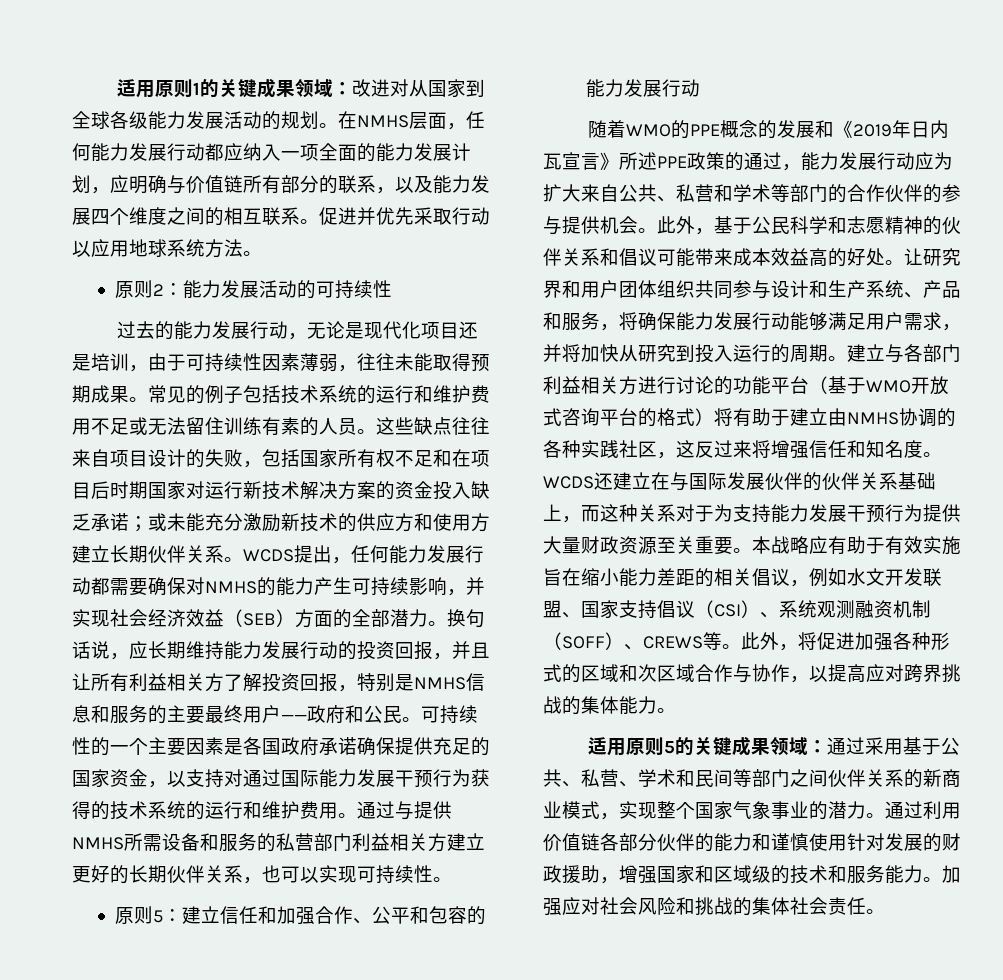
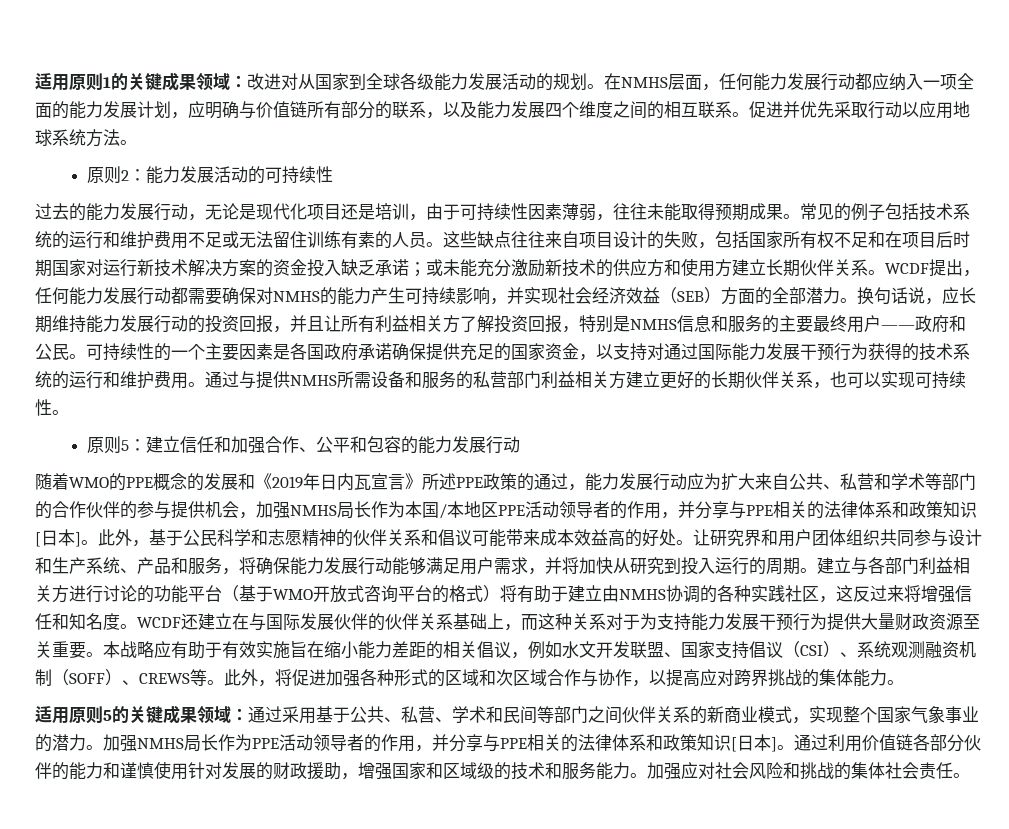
[243,549,294,562] WCDS -> [885,263,929,274] WCDF
(638, 225) none -> [239,501,977,519] [35,529,81,547] ，加强NMHS局长作为本国/本地区PPE活动领导者的作用，并分享与PPE相关的法律体系和政策知识[日本]
[543,476,594,489] WCDS -> [137,617,181,628] WCDF
(885, 815) none -> [103,734,794,752] 加强NMHS局长作为PPE活动领导者的作用，并分享与PPE相关的法律体系和政策知识[日本]。

